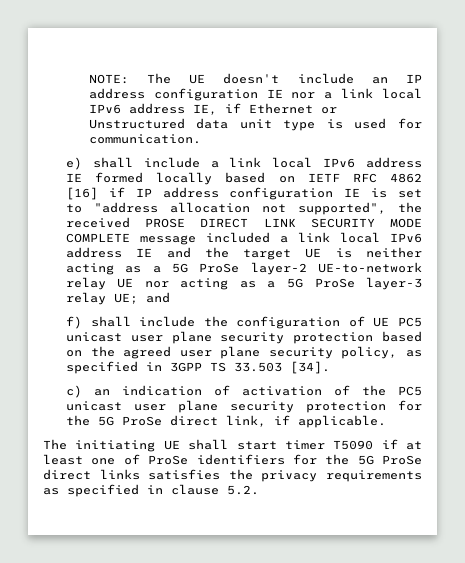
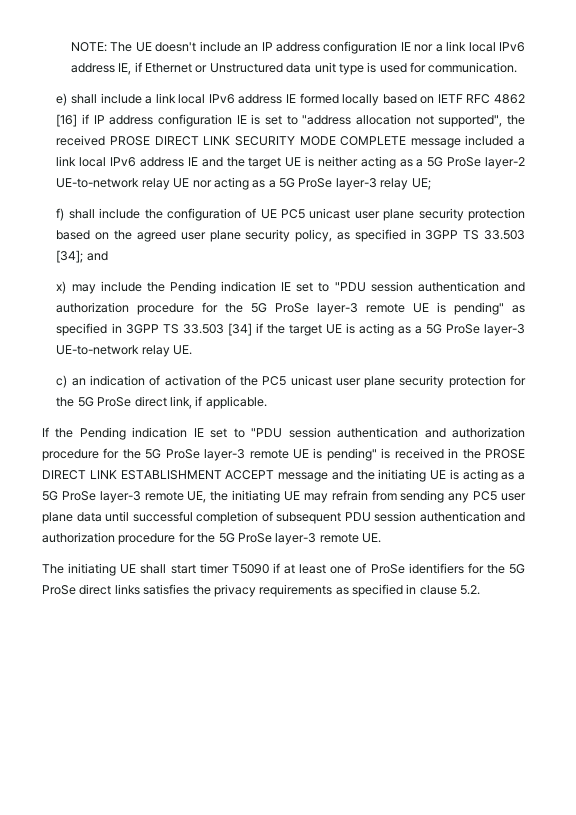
[145,292,170,303] and -> (431, 184) none
[289,361,330,374] [34]. -> [56,250,108,263] [56,281,525,294] [56,302,525,315] [56,323,525,336] [56,345,193,357] [34]; and // x) may include the Pending indication IE set to "PDU session authentication and authorization procedure for the 5G ProSe layer-3 remote UE is pending" as specified in 3GPP TS 33.503 [34] if the target UE is acting as a 5G ProSe layer-3 UE-to-network relay UE.
(386, 421) none -> [42,427,525,440] [42,448,526,461] [42,469,525,482] [42,490,526,503] [42,511,525,524] [42,532,381,545] // If the Pending indication IE set to "PDU session authentication and authorization procedure for the 5G ProSe layer-3 remote UE is pending" is received in the PROSE DIRECT LINK ESTABLISHMENT ACCEPT message and the initiating UE is acting as a 5G ProSe layer-3 remote UE, the initiating UE may refrain from sending any PC5 user plane data until successful completion of subsequent PDU session authentication and authorization procedure for the 5G ProSe layer-3 remote UE.

